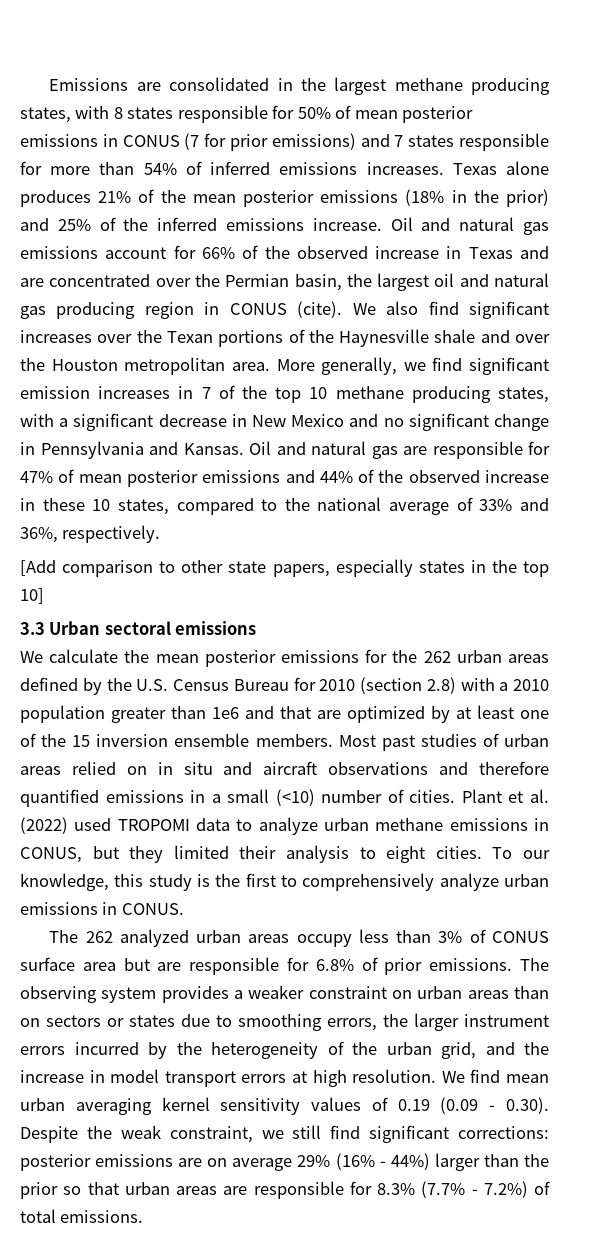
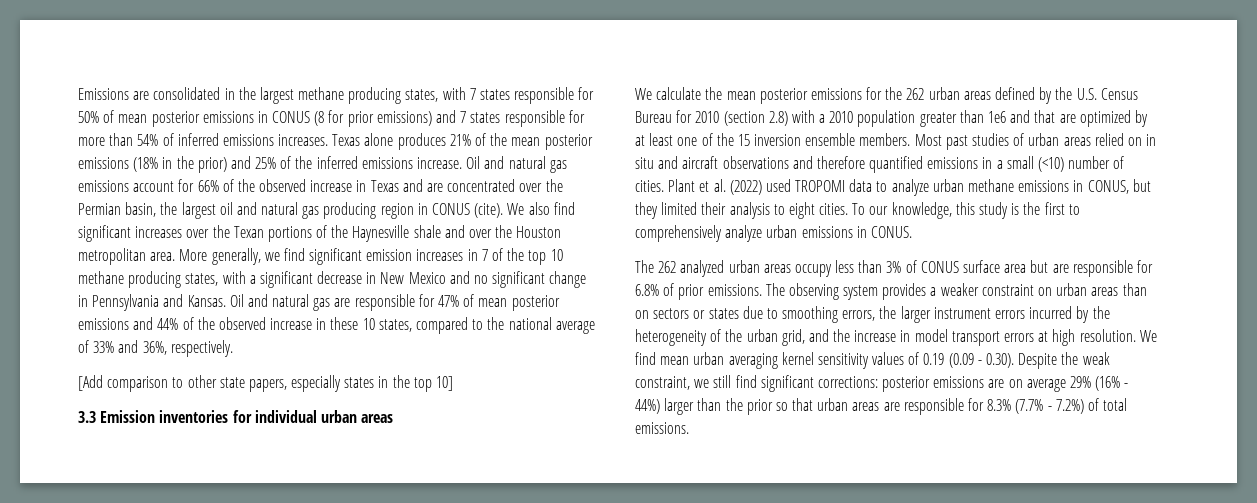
[113,107,123,119] 8 -> [469,88,476,100] 7
[184,133,200,150] (7 -> [314,111,325,126] (8
[49,621,257,635] Urban sectoral emissions -> [100,410,394,423] Emission inventories for individual urban areas

